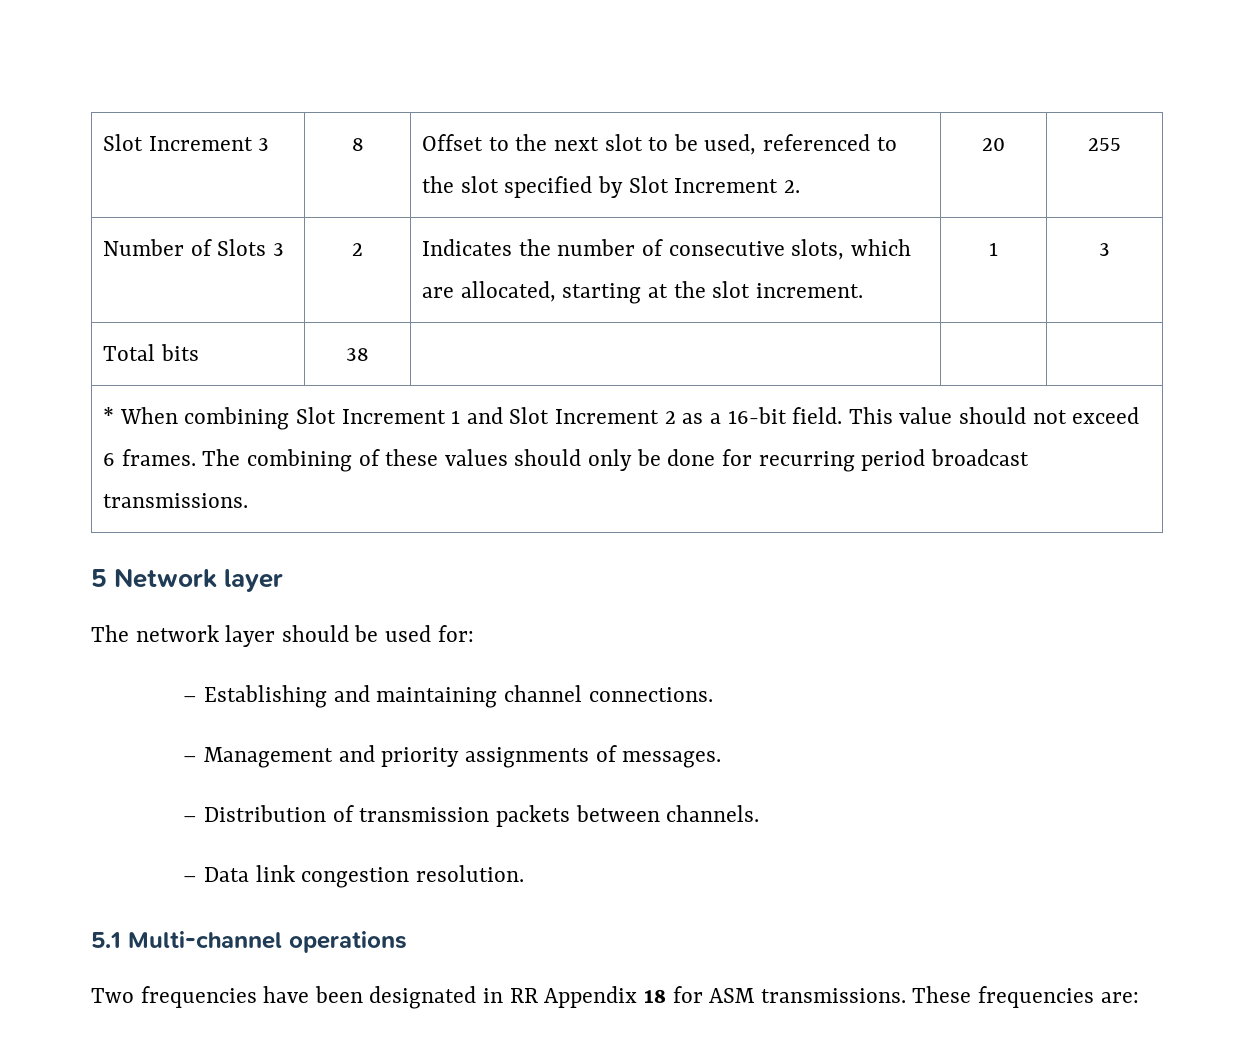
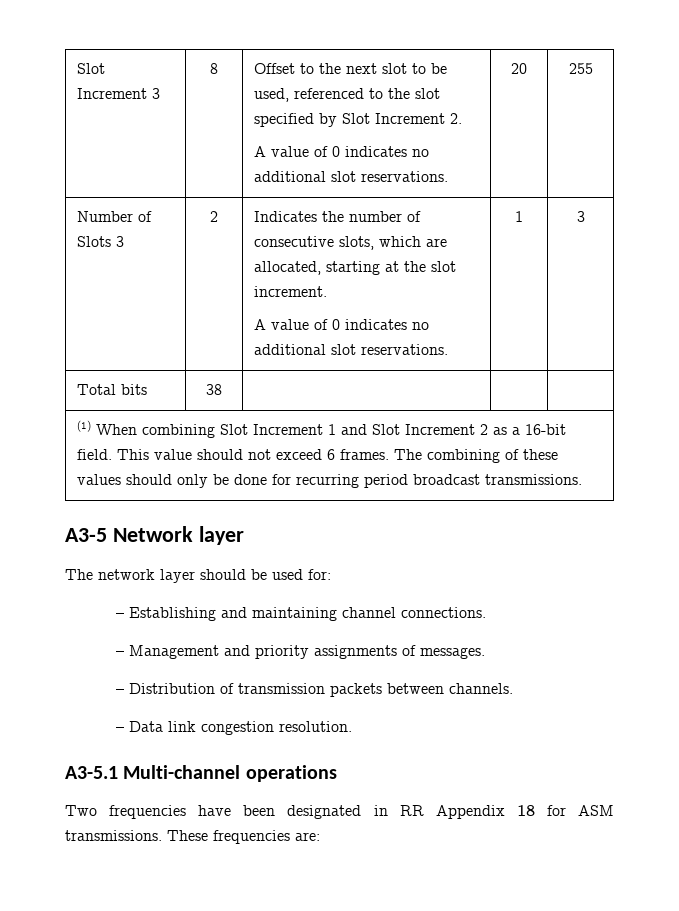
(800, 186) none -> [253,146,429,157] [253,171,448,182] // A value of 0 indicates no additional slot reservations.
(863, 290) none -> [253,319,429,330] [253,344,448,355] // A value of 0 indicates no additional slot reservations.
[103,407,115,424] * -> [76,420,91,432] (1)
[91,569,107,587] 5 -> [65,528,107,542] A3-5
[91,932,121,948] 5.1 -> [65,766,118,779] A3-5.1

